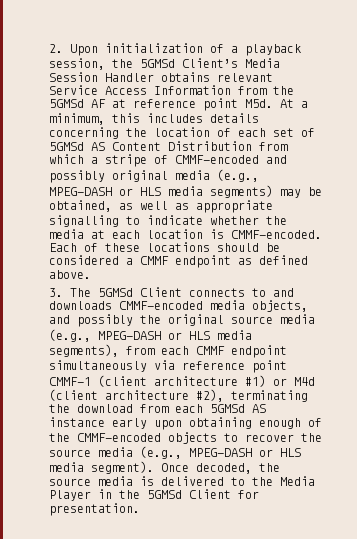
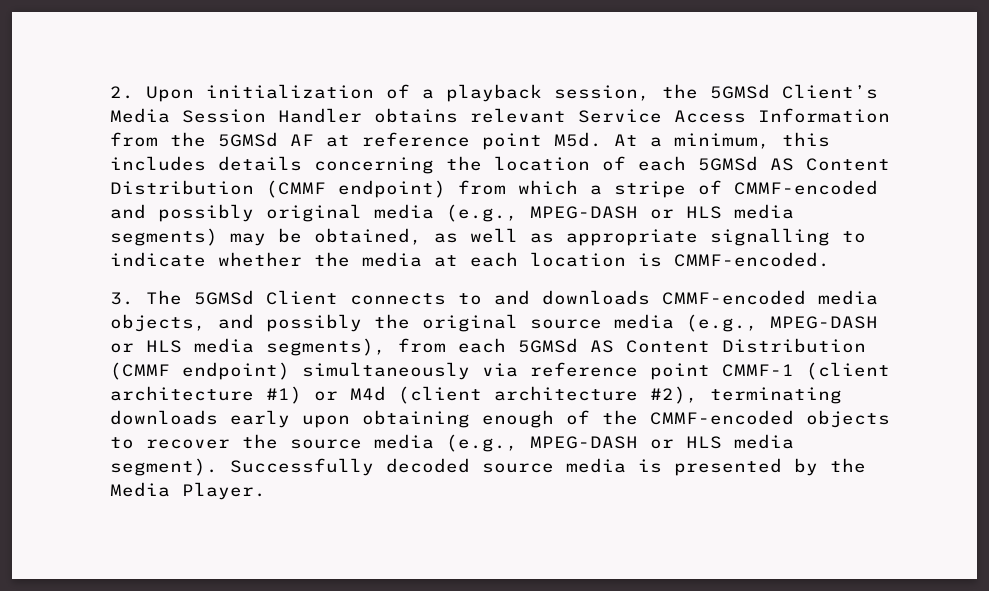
[272,128,315,137] [48,141,252,151] set of 5GMSd AS Content Distribution -> [697,156,890,171] [109,180,446,198] 5GMSd AS Content Distribution (CMMF endpoint)
[48,242,280,252] [48,255,308,268] [48,270,91,279] Each of these locations should be considered a CMMF endpoint as defined above. -> (830, 259) none
[195,345,287,358] CMMF endpoint -> [517,338,866,353] [109,362,290,380] 5GMSd AS Content Distribution (CMMF endpoint)
[48,404,266,413] [48,417,105,427] the download from each 5GMSd AS instance -> [109,410,218,425] downloads
[160,463,280,474] [48,476,315,486] [48,489,259,501] [48,503,140,516] Once decoded, the source media is delivered to the Media Player in the 5GMSd Client for presentation. -> [229,458,866,476] [109,482,266,500] Successfully decoded source media is presented by the Media Player.

